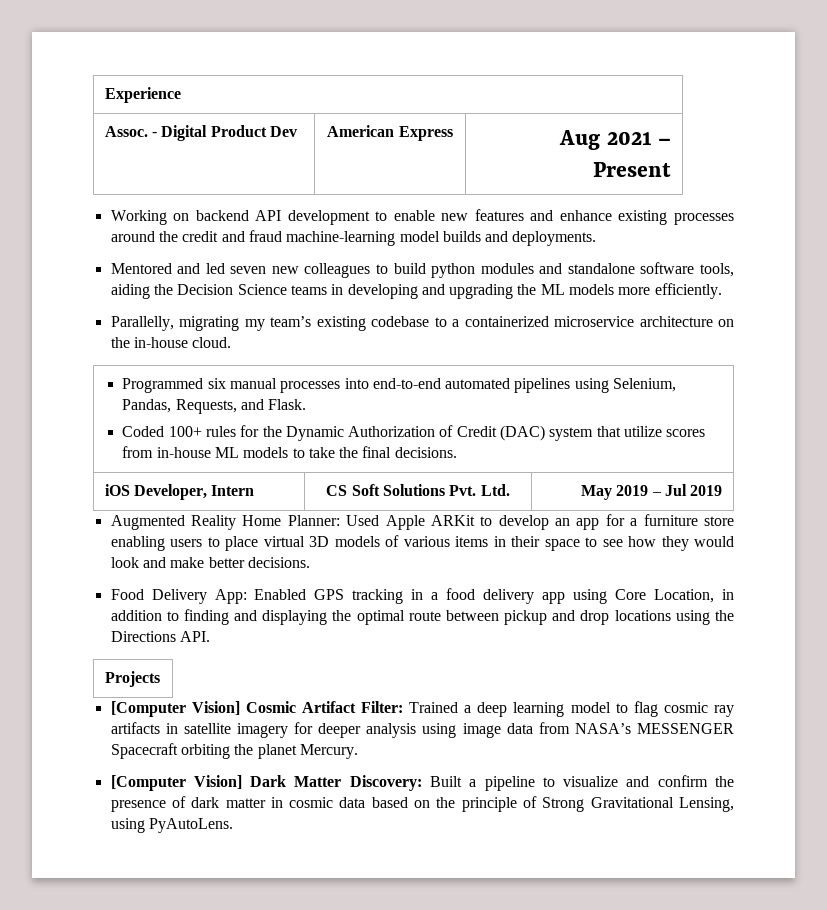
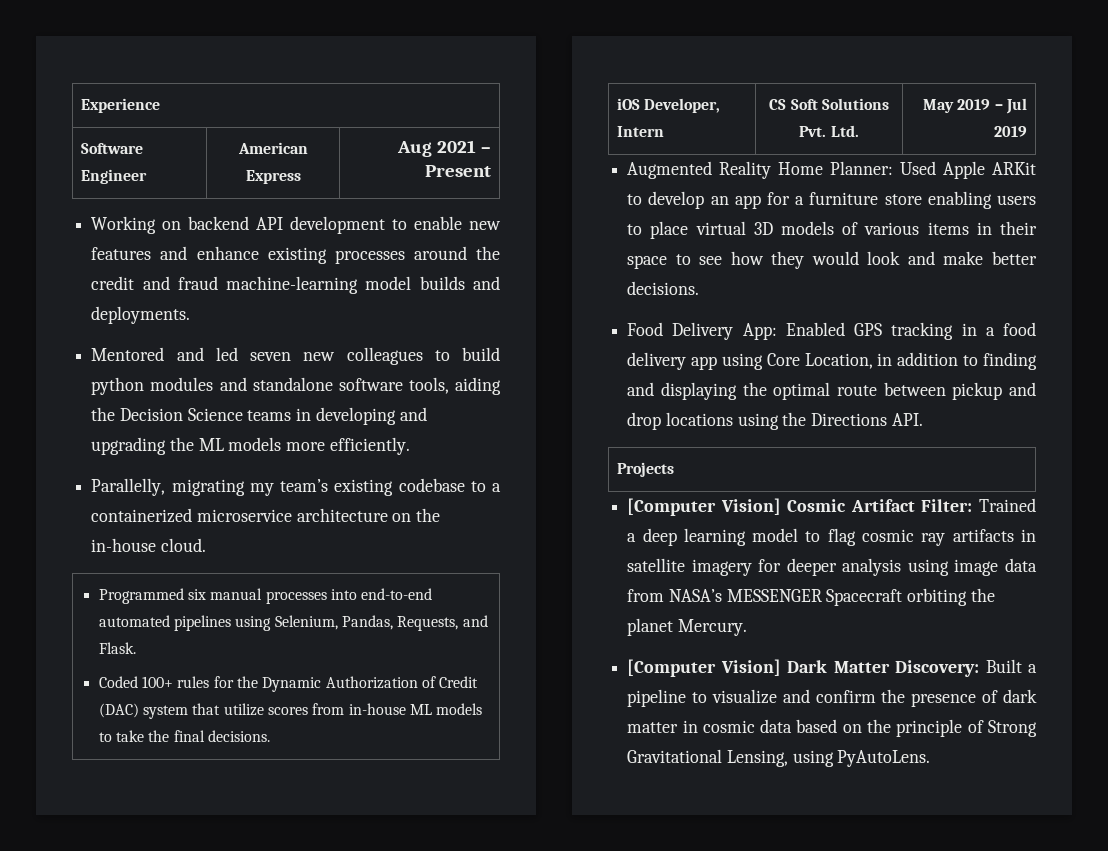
[104,125,297,141] Assoc. - Digital Product Dev -> [81,143,144,154] [81,169,148,184] Software Engineer

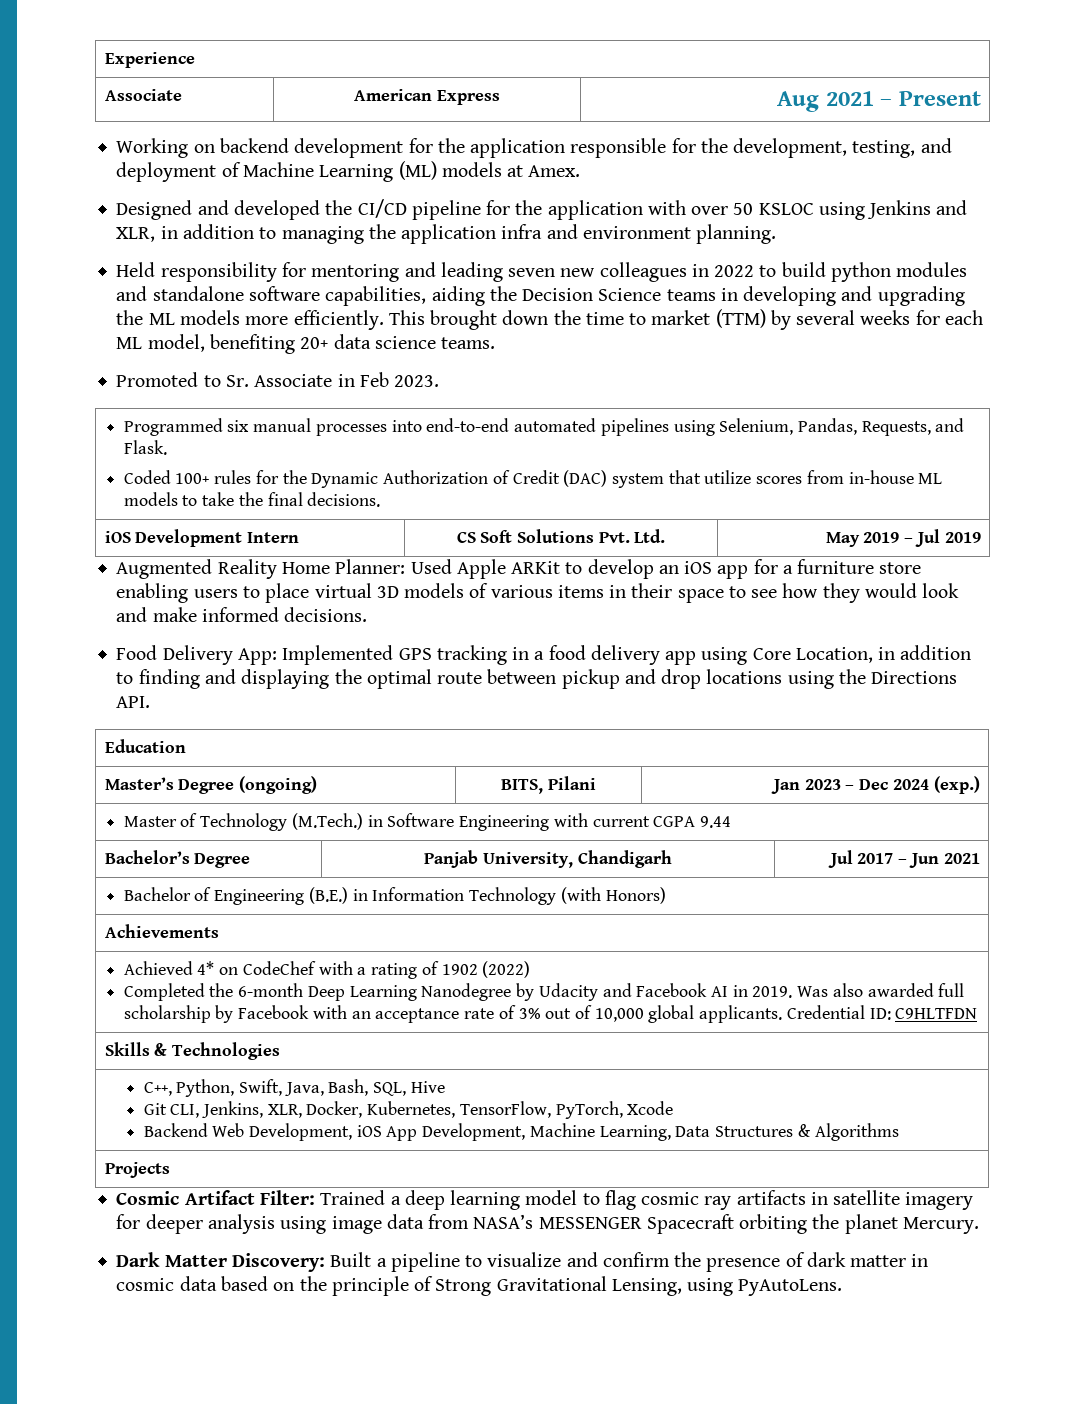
[81,143,144,154] [81,169,148,184] Software Engineer -> [104,89,182,101] Associate
[256,216,502,234] [91,246,500,264] [91,276,501,294] [91,306,191,324] [91,347,238,361] API development to enable new features and enhance existing processes around the credit and fraud machine-learning model builds and deployments. // Mentored and led -> [294,138,952,158] [116,161,581,182] [116,199,968,220] [116,224,777,244] [116,262,503,282] development for the application responsible for the development, testing, and deployment of Machine Learning (ML) models at Amex. // Designed and developed the CI/CD pipeline for the application with over 50 KSLOC using Jenkins and XLR, in addition to managing the application infra and environment planning. // Held responsibility for mentoring and leading
(423, 356) none -> [691,264,755,277] in 2022
[408,377,449,394] tools, -> [325,286,427,306] capabilities,
[91,478,501,496] [91,508,441,523] [91,538,206,552] // Parallelly, migrating my team’s existing codebase to a containerized microservice architecture on the in-house cloud. -> [388,309,983,330] [116,334,496,354] [116,372,440,387] This brought down the time to market (TTM) by several weeks for each ML model, benefiting 20+ data science teams. // Promoted to Sr. Associate in Feb 2023.
[644,98,721,113] Developer, -> [135,529,243,547] Development
(729, 200) none -> [684,561,713,574] iOS
[992,251,1037,265] better -> [201,607,279,622] informed
[785,322,845,336] Enabled -> [282,645,394,665] Implemented
(923, 419) none -> [104,739,186,753] [104,776,317,794] [501,776,596,794] [770,776,980,794] [123,813,731,831] [104,850,251,868] [424,850,672,868] [827,850,980,868] [123,887,666,905] [104,924,219,938] [123,961,531,979] [123,983,965,1001] [123,1005,978,1023] [104,1042,280,1060] [143,1079,445,1097] [143,1101,674,1119] [143,1123,899,1141] // Education // Master’s Degree (ongoing) | BITS, Pilani | Jan 2023 – Dec 2024 (exp.) // Master of Technology (M.Tech.) in Software Engineering with current CGPA 9.44 // Bachelor’s Degree | Panjab University, Chandigarh | Jul 2017 – Jun 2021 // Bachelor of Engineering (B.E.) in Information Technology (with Honors) // Achievements // Achieved 4* on CodeChef with a rating of 1902 (2022) // Completed the 6-month Deep Learning Nanodegree by Udacity and Facebook AI in 2019. Was also awarded full scholarship by Facebook with an acceptance rate of 3% out of 10,000 global applicants. Credential ID: C9HLTFDN // Skills & Technologies // C++, Python, Swift, Java, Bash, SQL, Hive // Git CLI, Jenkins, XLR, Docker, Kubernetes, TensorFlow, PyTorch, Xcode // Backend Web Development, iOS App Development, Machine Learning, Data Structures & Algorithms
[627,498,781,516] [Computer Vision] -> (170, 1170) none
[627,659,781,677] [Computer Vision] -> (979, 1225) none

